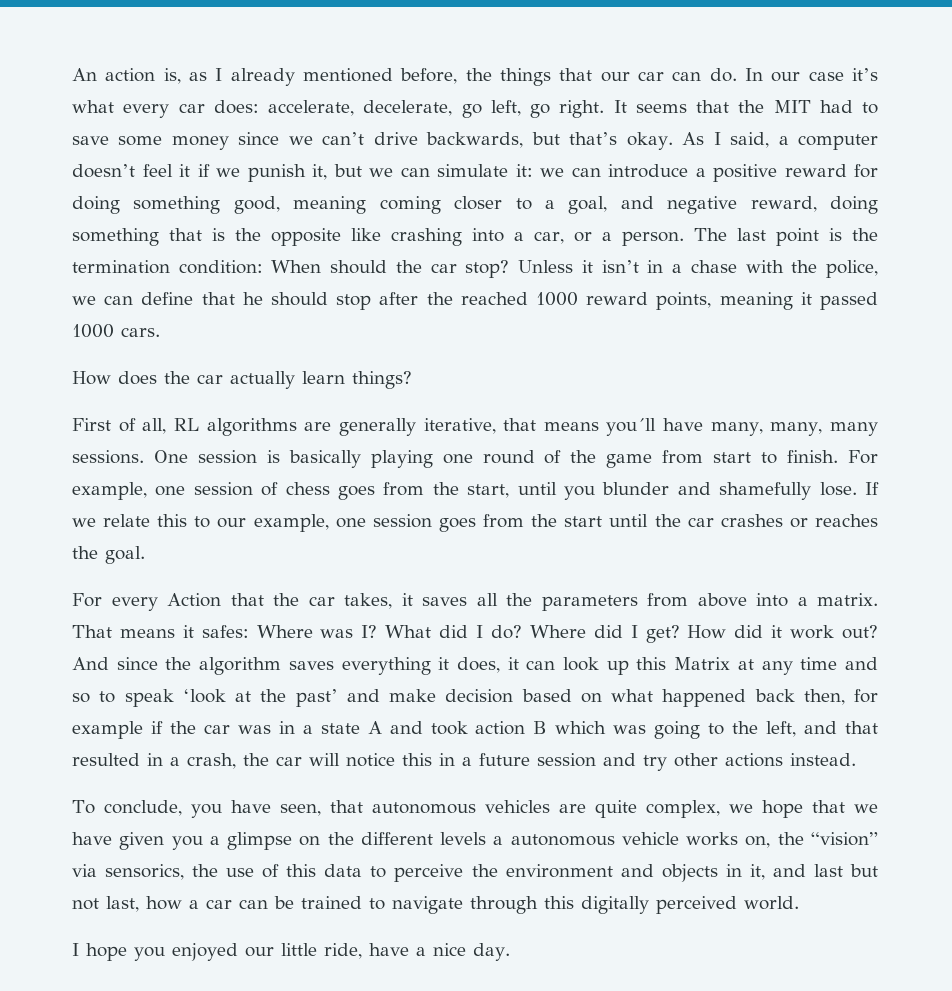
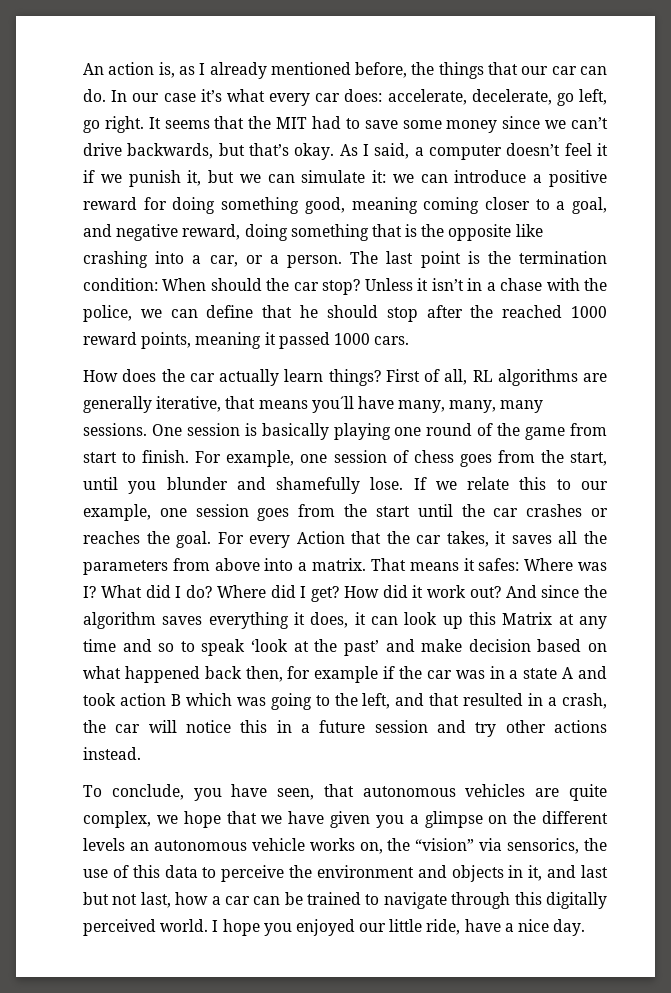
(412, 380) // -> (381, 377) none
(145, 555) // -> (212, 539) none
[493,836,504,845] a -> [129,842,149,851] an
(799, 903) // -> (209, 925) none

